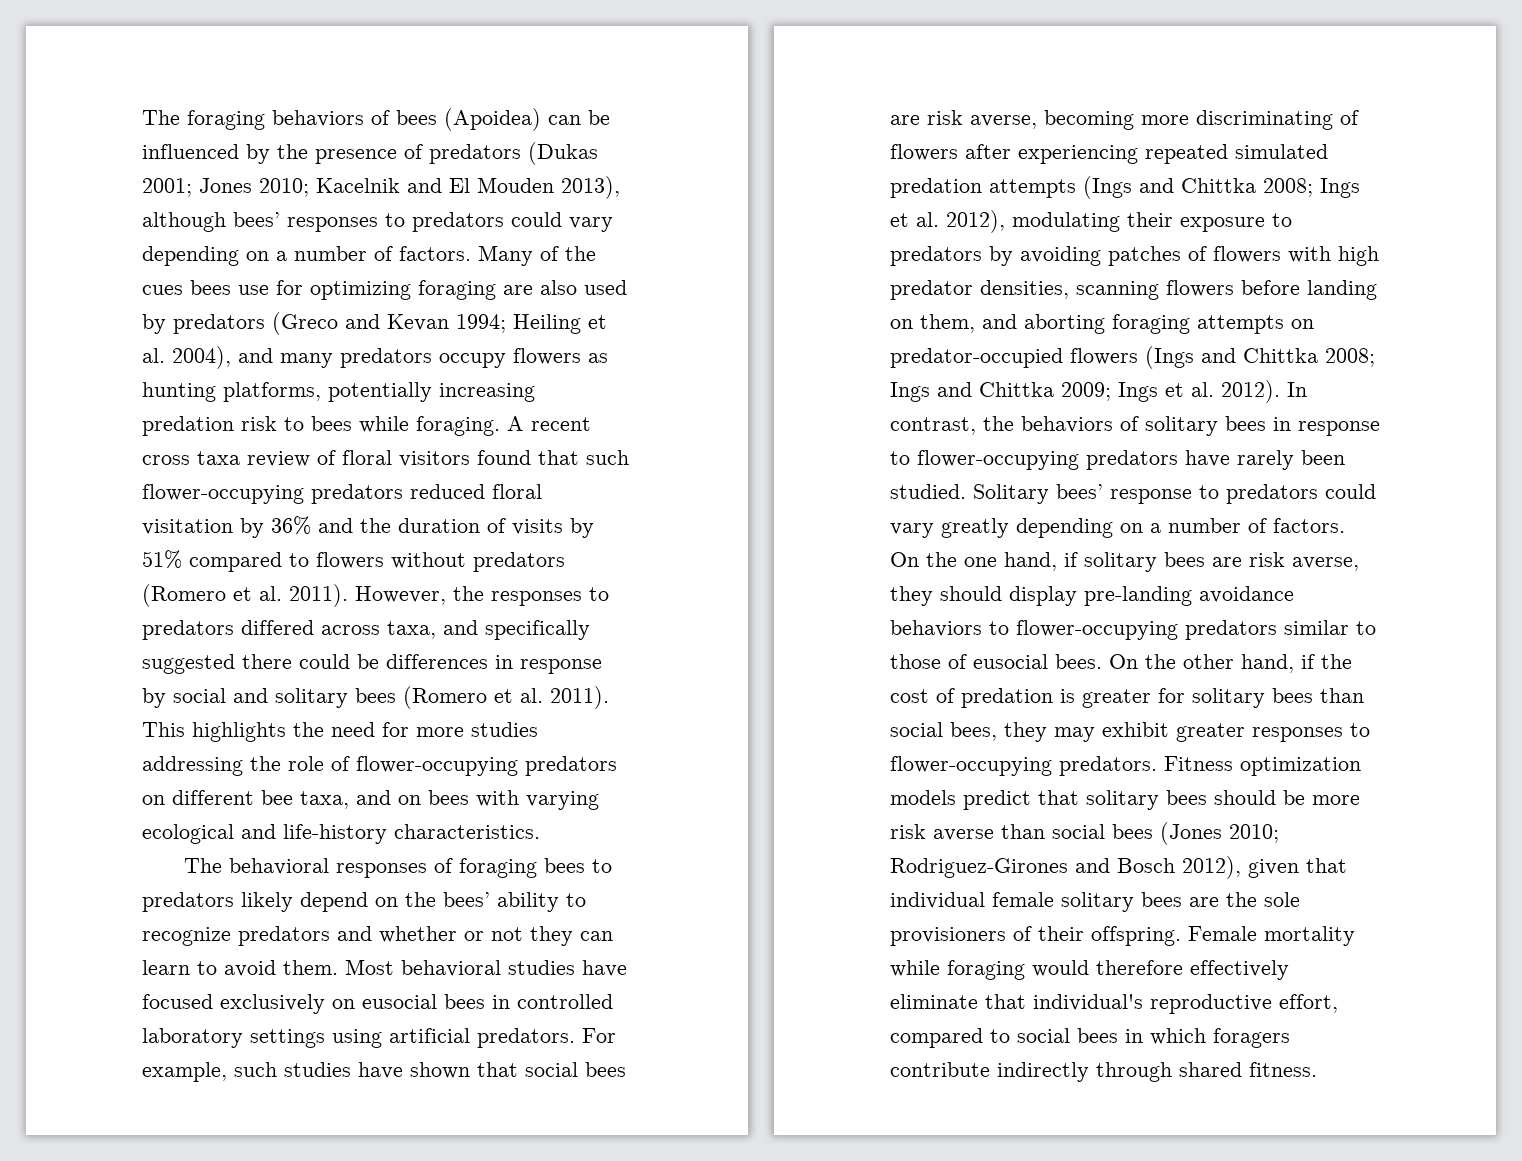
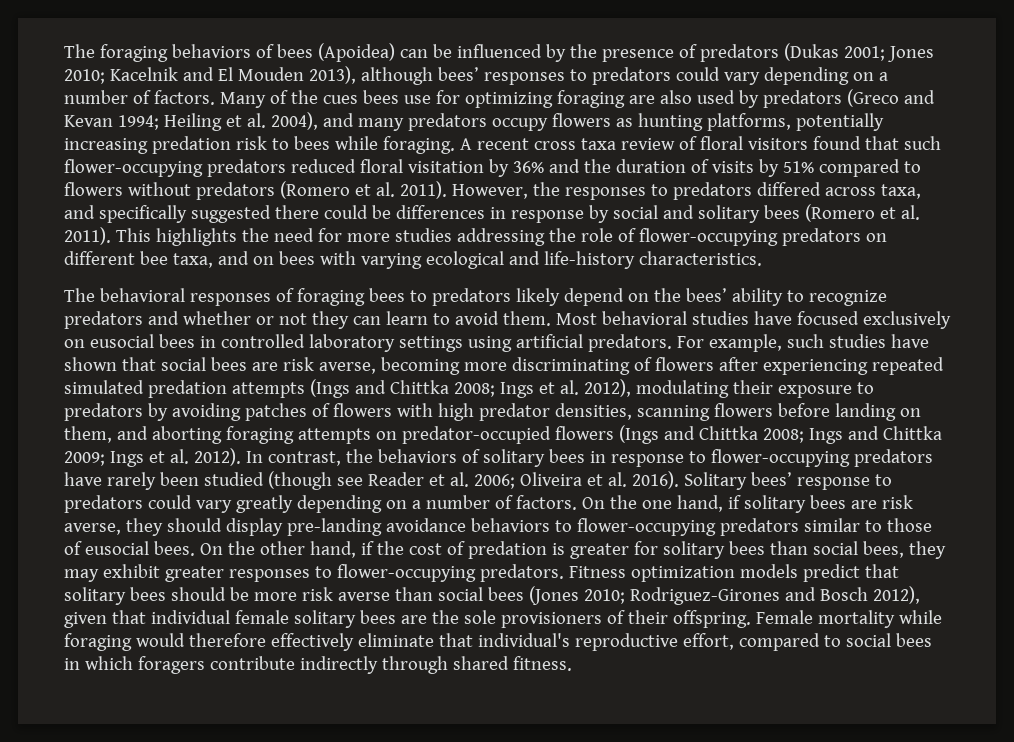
[890,484,966,499] studied. -> [203,471,679,490] studied (though see Reader et al. 2006; Oliveira et al. 2016).

